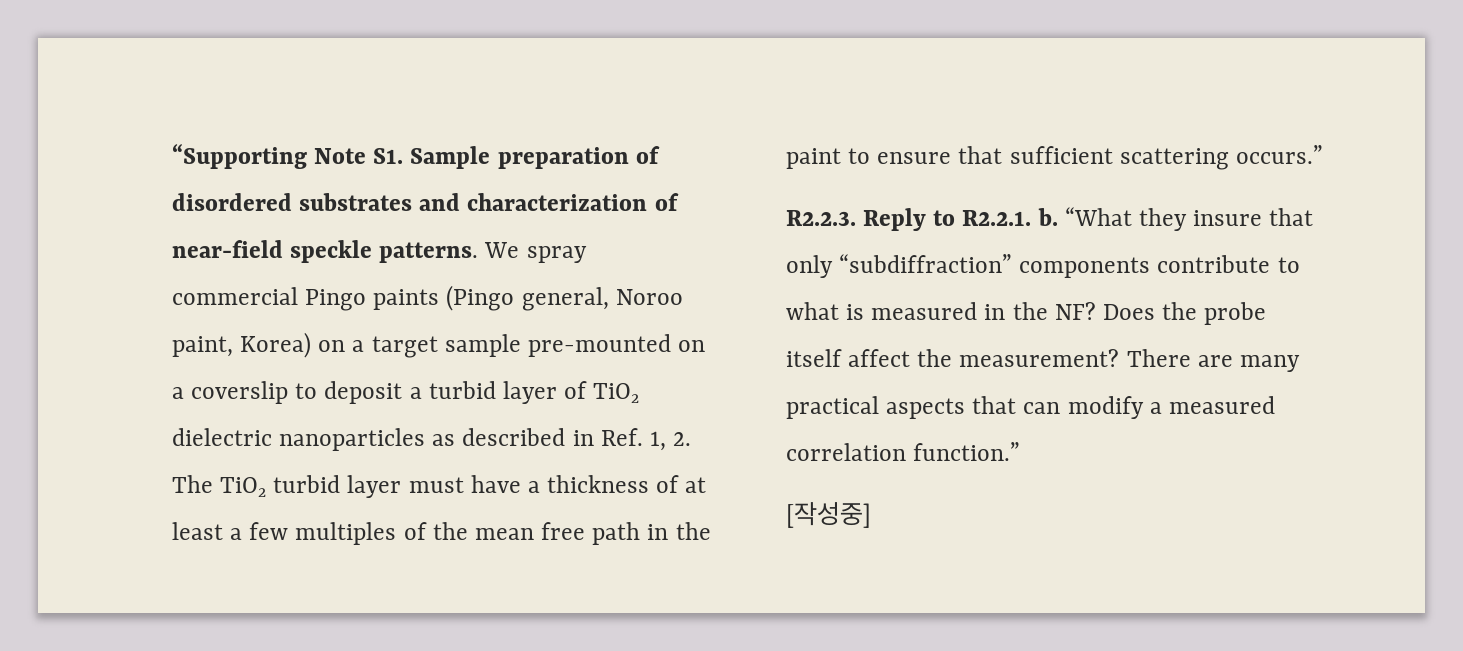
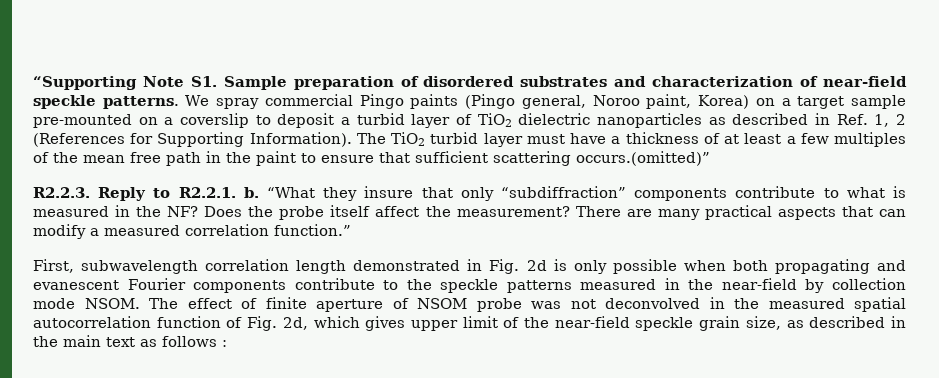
[673,432,692,446] 2. -> [895,114,906,125] [33,132,352,147] 2 (References for Supporting Information).
[1235,145,1323,164] occurs.” -> [576,151,710,166] occurs.(omitted)”
[786,502,871,528] [작성중] -> [33,259,906,274] [33,278,907,293] [33,297,906,312] [33,316,907,331] [33,335,227,347] First, subwavelength correlation length demonstrated in Fig. 2d is only possible when both propagating and evanescent Fourier components contribute to the speckle patterns measured in the near-field by collection mode NSOM. The effect of finite aperture of NSOM probe was not deconvolved in the measured spatial autocorrelation function of Fig. 2d, which gives upper limit of the near-field speckle grain size, as described in the main text as follows :

